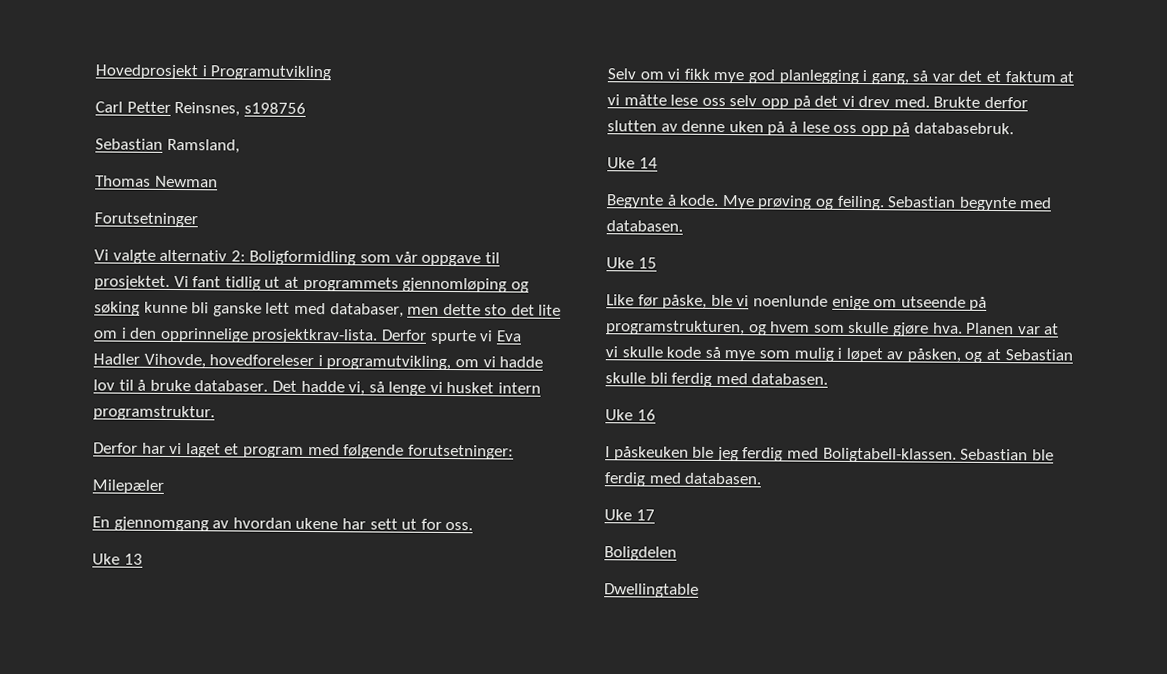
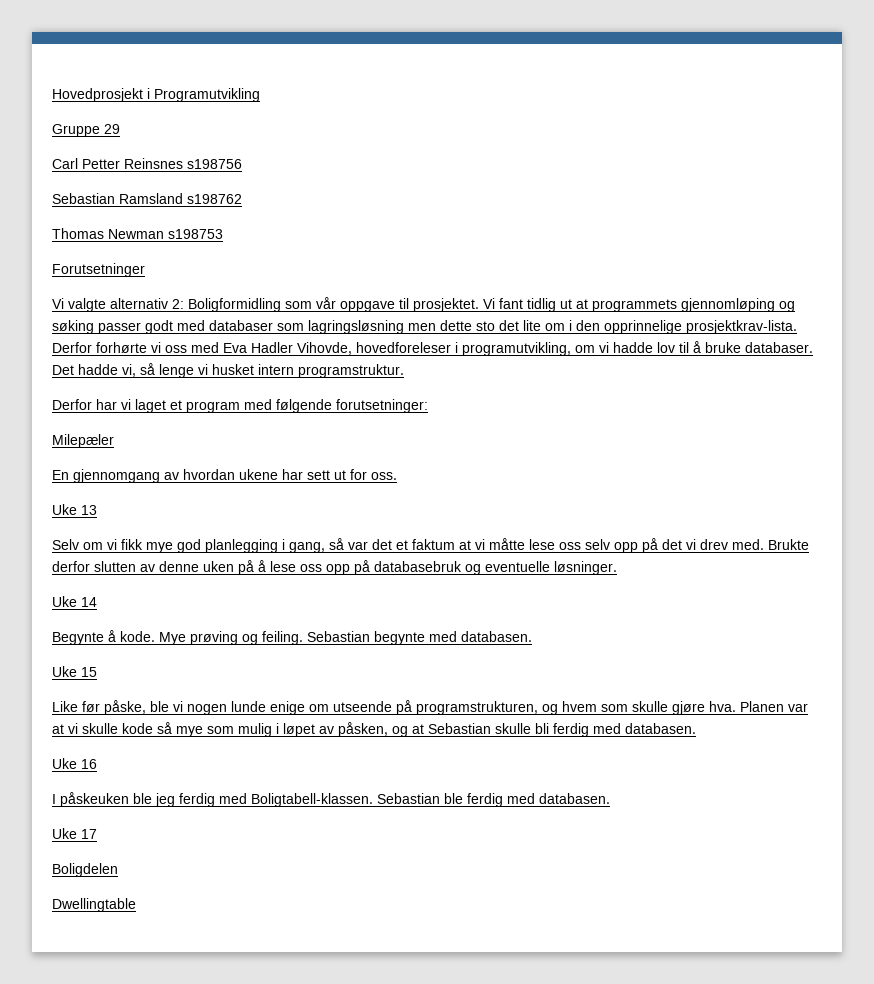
(332, 73) none -> [52,124,120,137] // Gruppe 29
[174,101,241,117] Reinsnes, -> [124,158,183,169] Reinsnes
[166,138,240,154] Ramsland, -> [119,193,242,204] Ramsland s198762
(218, 181) none -> [168,229,223,239] s198753
[143,301,404,318] kunne bli ganske lett med databaser, -> [98,320,404,334] passer godt med databaser som lagringsløsning
[429,329,494,345] spurte vi -> [96,342,219,353] forhørte vi oss med
[913,122,1014,135] databasebruk. -> [374,561,617,575] databasebruk og eventuelle løsninger.
[752,295,828,307] noenlunde -> [187,701,266,715] nogen lunde

